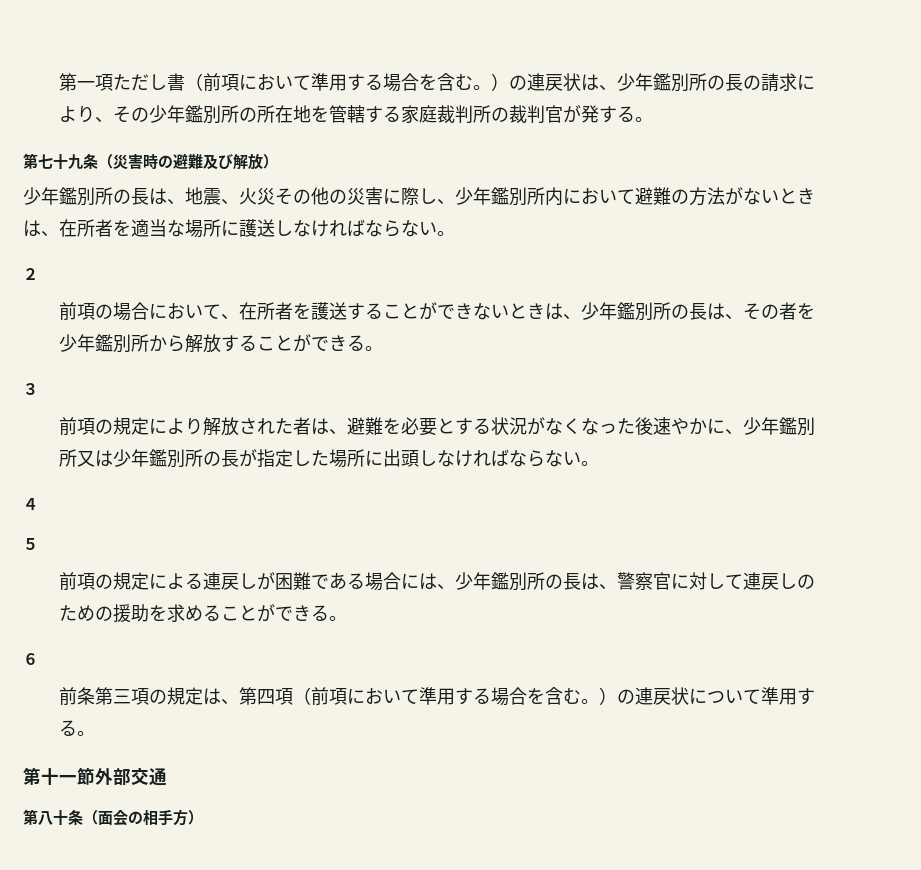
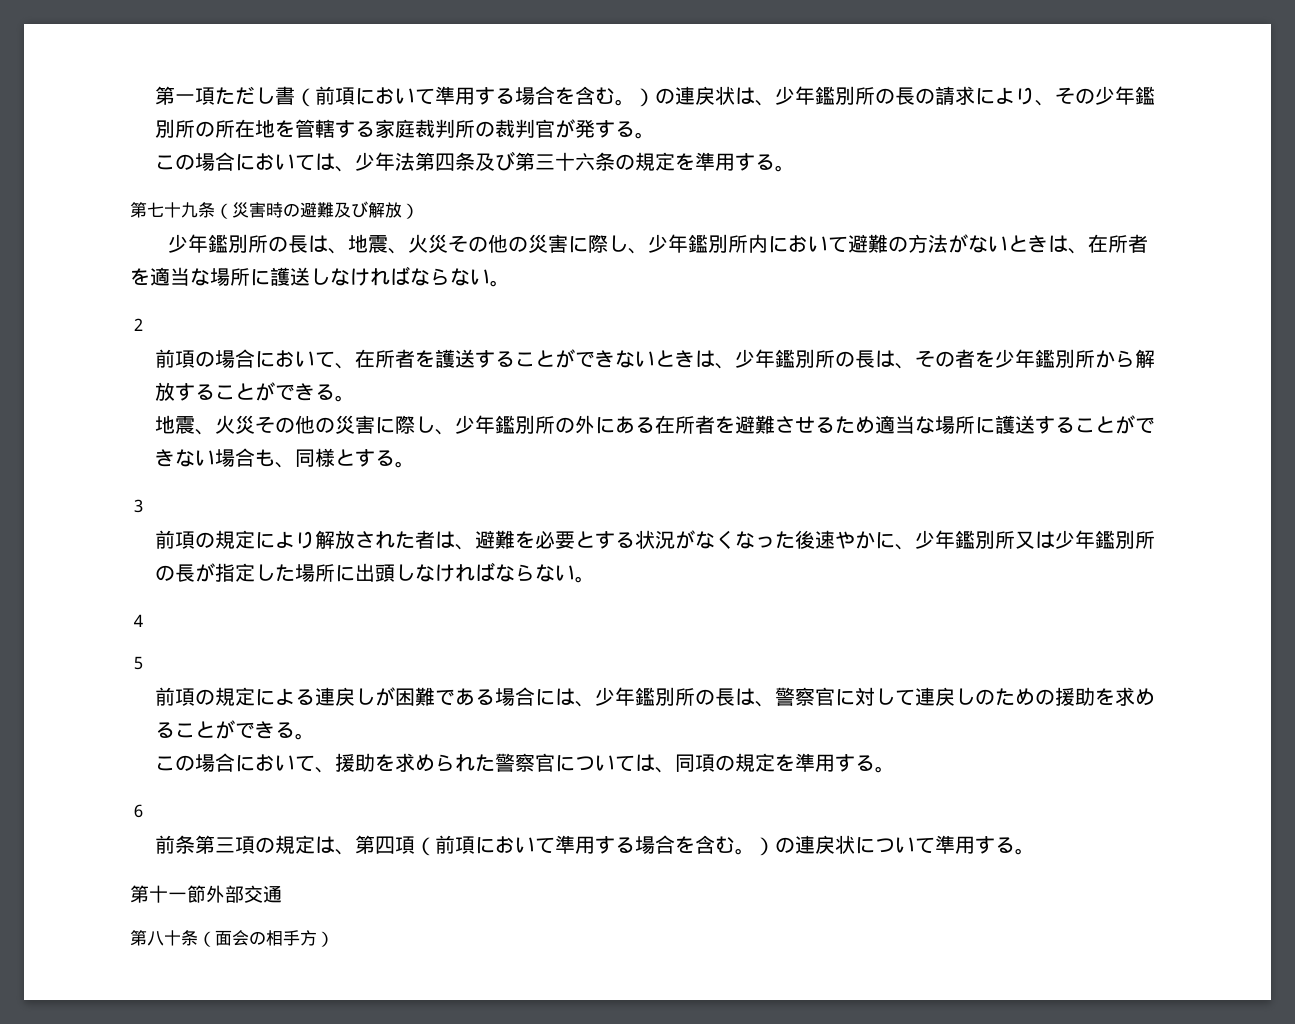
(653, 119) none -> [155,151,796,172] // この場合においては、少年法第四条及び第三十六条の規定を準用する。
(383, 348) none -> [155,415,1156,435] [155,448,416,468] // 地震、火災その他の災害に際し、少年鑑別所の外にある在所者を避難させるため適当な場所に護送することができない場合も、同様とする。
(347, 618) none -> [155,753,896,773] // この場合において、援助を求められた警察官については、同項の規定を準用する。

